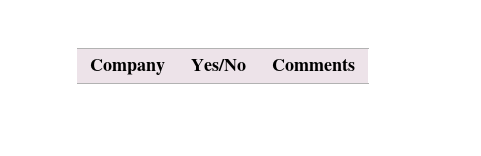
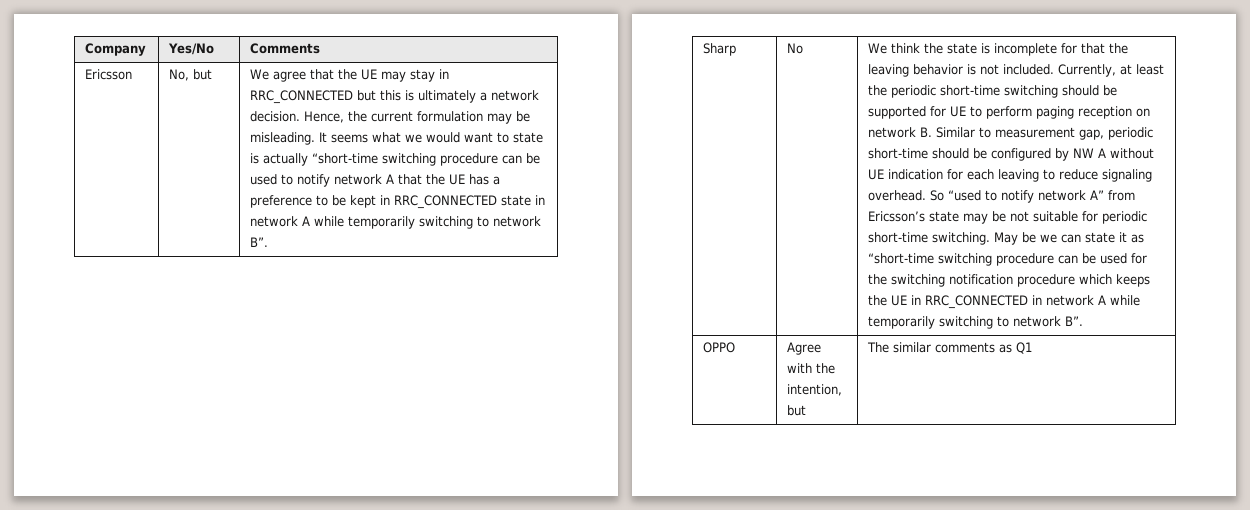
(355, 64) none -> [85,69,133,80] [169,69,213,81] [250,69,450,82] [250,90,540,104] [250,111,531,124] [250,132,544,145] [250,153,541,166] [250,174,501,187] [250,195,546,209] [250,216,542,229] [250,237,269,247] [703,43,737,56] [787,43,804,54] [868,43,1129,56] [868,64,1165,77] [868,85,1118,98] [868,106,1151,119] [868,127,1154,140] [868,148,1155,161] [868,169,1153,182] [868,190,1136,203] [868,211,1148,224] [868,232,1145,245] [868,253,1148,266] [868,274,1151,287] [868,295,1141,309] [868,316,1084,329] [703,342,736,353] [787,342,822,355] [787,363,836,374] [787,384,843,396] [787,405,807,416] [867,342,1033,354] // Ericsson | No, but | We agree that the UE may stay in RRC_CONNECTED but this is ultimately a network decision. Hence, the current formulation may be misleading. It seems what we would want to state is actually “short-time switching procedure can be used to notify network A that the UE has a preference to be kept in RRC_CONNECTED state in network A while temporarily switching to network B”. // Sharp | No | We think the state is incomplete for that the leaving behavior is not included. Currently, at least the periodic short-time switching should be supported for UE to perform paging reception on network B. Similar to measurement gap, periodic short-time should be configured by NW A without UE indication for each leaving to reduce signaling overhead. So “used to notify network A” from Ericsson’s state may be not suitable for periodic short-time switching. May be we can state it as “short-time switching procedure can be used for the switching notification procedure which keeps the UE in RRC_CONNECTED in network A while temporarily switching to network B”. // OPPO | Agree with the intention, but | The similar comments as Q1

